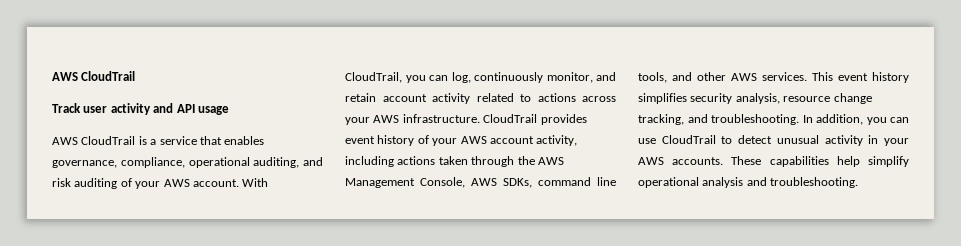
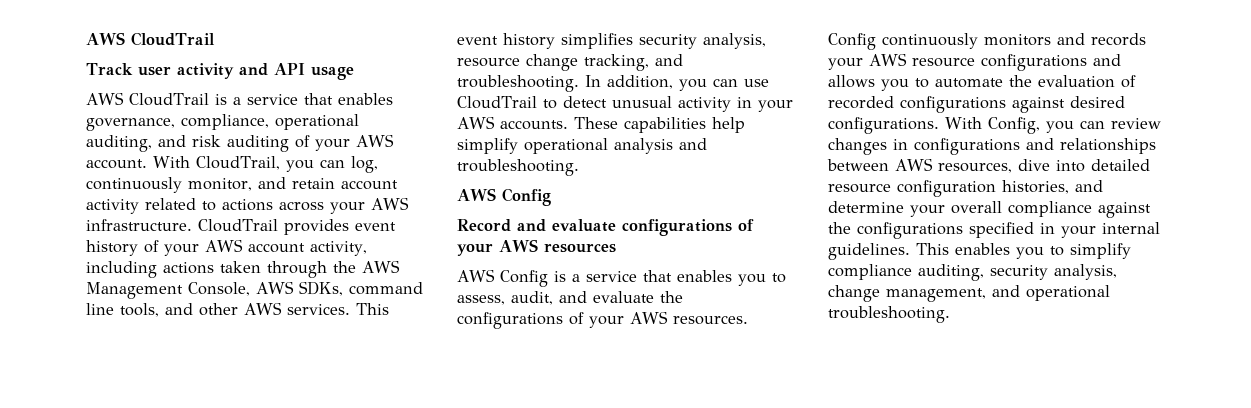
(859, 182) none -> [457,188,551,206] [457,219,754,236] [457,239,616,256] [457,269,786,287] [457,291,683,305] [457,311,748,329] [828,33,1146,50] [828,53,1121,71] [828,75,1136,91] [828,96,1125,113] [828,117,1161,134] [828,138,1156,155] [827,158,1150,173] [828,180,1103,197] [828,201,1151,218] [828,222,1160,239] [828,243,1131,260] [828,264,1117,281] [828,285,1110,302] [828,306,950,323] // AWS Config // Record and evaluate configurations of your AWS resources // AWS Config is a service that enables you to assess, audit, and evaluate the configurations of your AWS resources. Config continuously monitors and records your AWS resource configurations and allows you to automate the evaluation of recorded configurations against desired configurations. With Config, you can review changes in configurations and relationships between AWS resources, dive into detailed resource configuration histories, and determine your overall compliance against the configurations specified in your internal guidelines. This enables you to simplify compliance auditing, security analysis, change management, and operational troubleshooting.

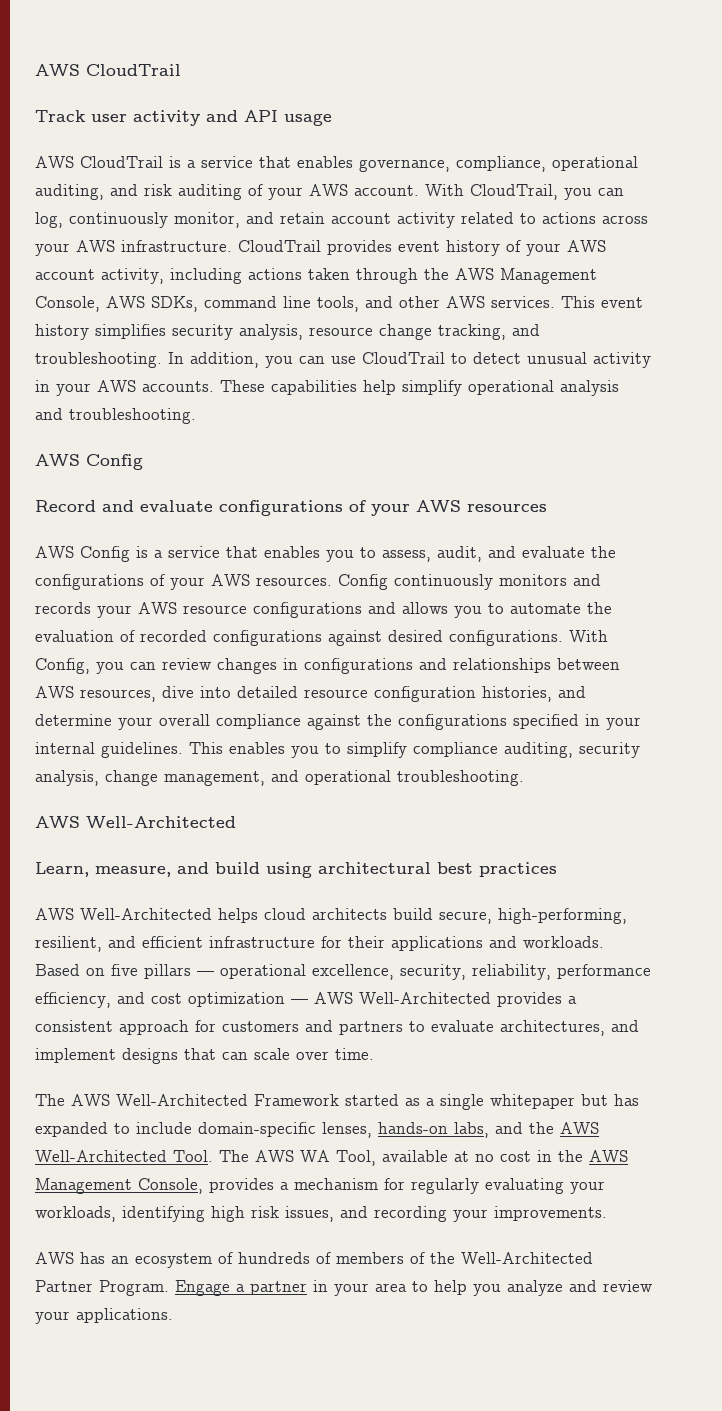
(950, 314) none -> [35,816,236,828] [35,862,557,878] [35,908,627,924] [35,936,604,952] [35,964,651,980] [35,992,577,1008] [35,1020,639,1036] [35,1048,374,1064] [35,1094,639,1110] [35,1122,599,1138] [35,1150,628,1166] [35,1178,605,1194] [35,1206,607,1222] [35,1252,593,1268] [35,1280,653,1296] [35,1308,173,1324] // AWS Well-Architected // Learn, measure, and build using architectural best practices // AWS Well-Architected helps cloud architects build secure, high-performing, resilient, and efficient infrastructure for their applications and workloads. Based on five pillars — operational excellence, security, reliability, performance efficiency, and cost optimization — AWS Well-Architected provides a consistent approach for customers and partners to evaluate architectures, and implement designs that can scale over time. // The AWS Well-Architected Framework started as a single whitepaper but has expanded to include domain-specific lenses, hands-on labs, and the AWS Well-Architected Tool. The AWS WA Tool, available at no cost in the AWS Management Console, provides a mechanism for regularly evaluating your workloads, identifying high risk issues, and recording your improvements. // AWS has an ecosystem of hundreds of members of the Well-Architected Partner Program. Engage a partner in your area to help you analyze and review your applications.

